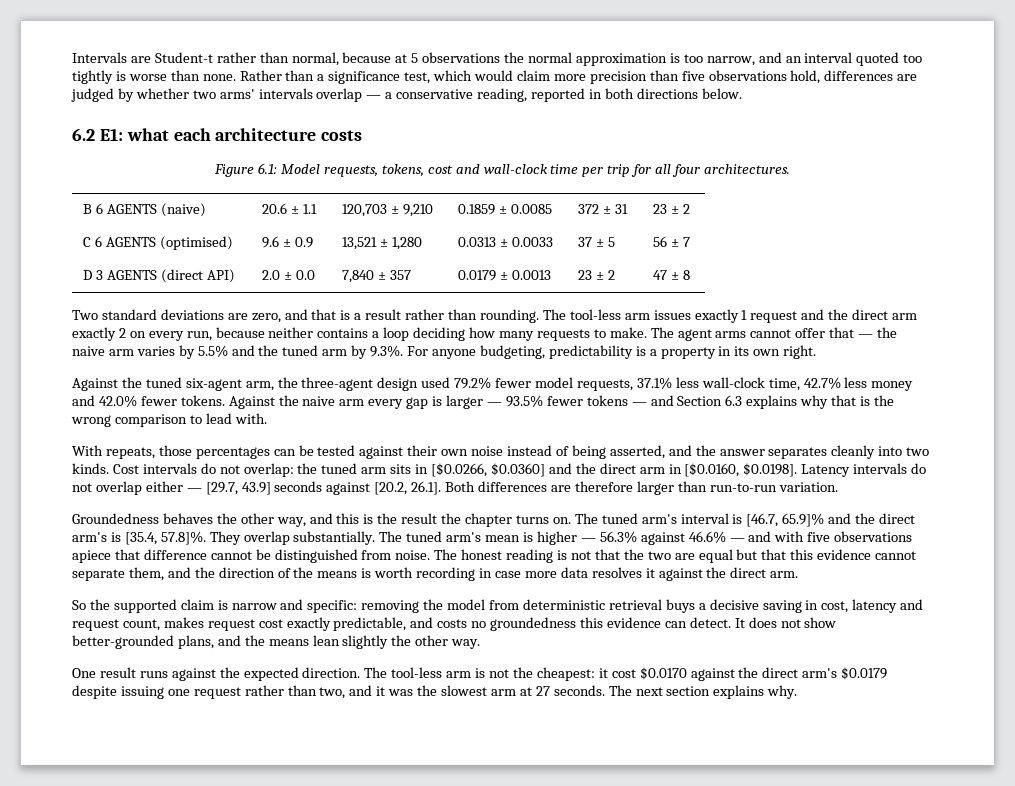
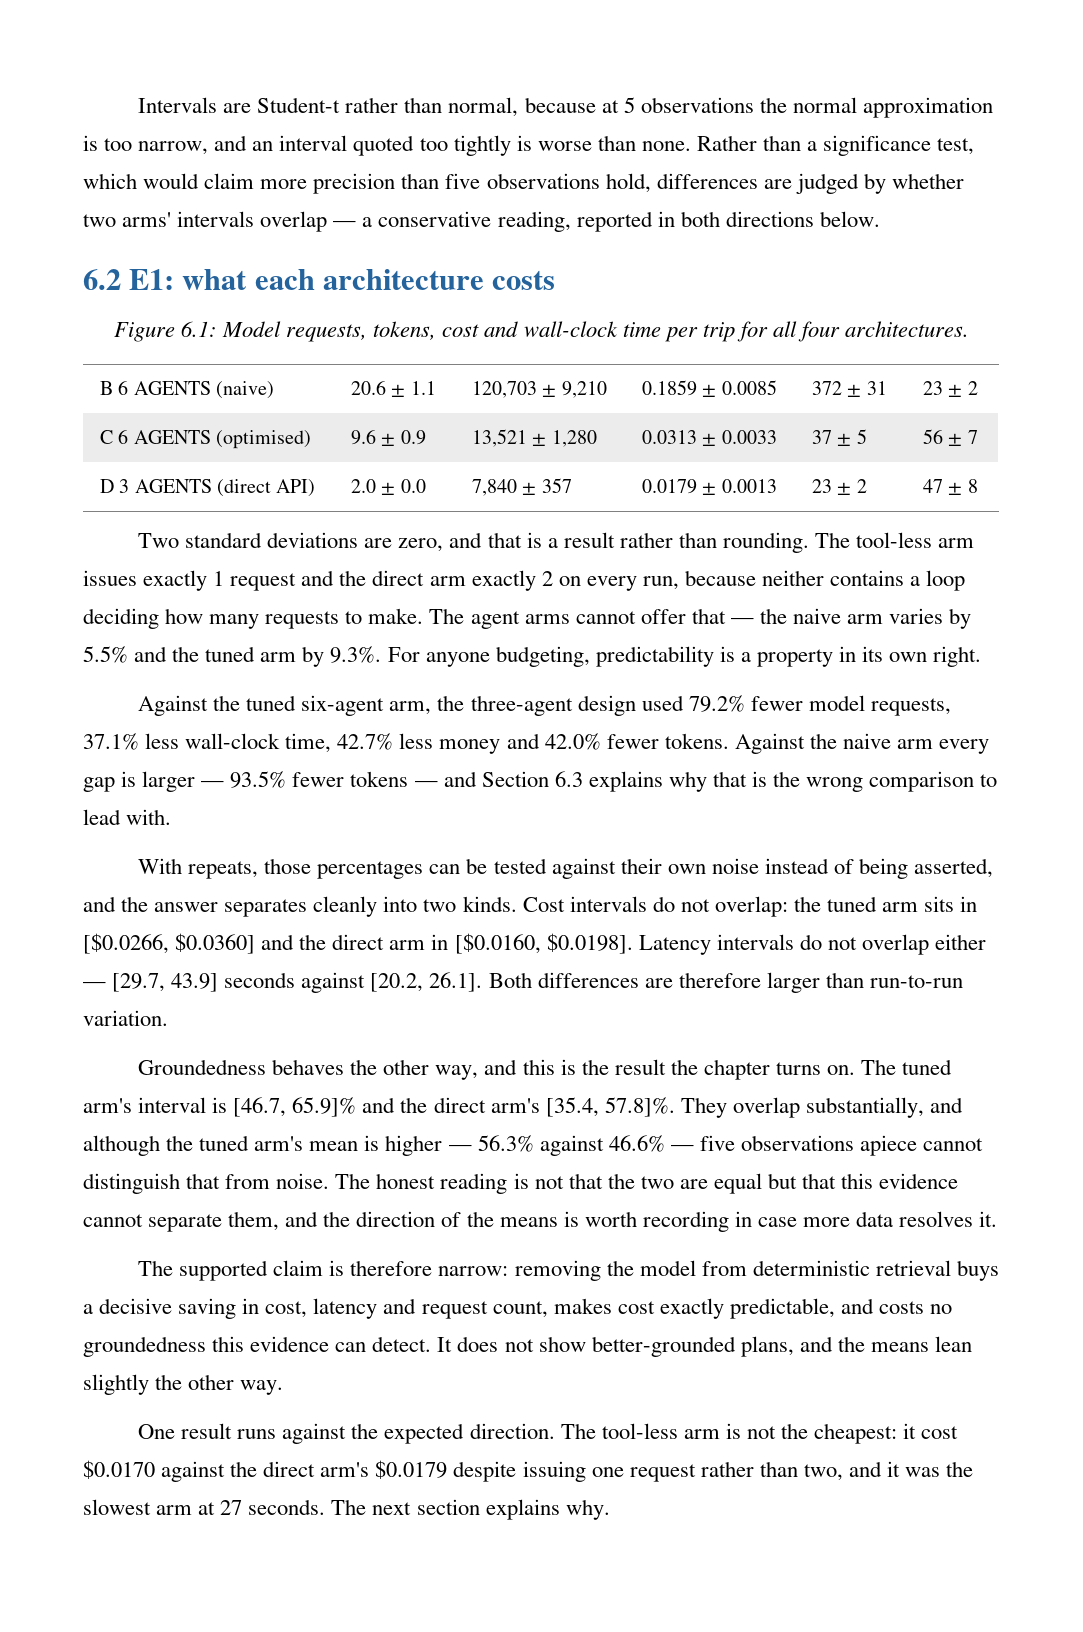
[110,532,121,542] is -> (540, 1105) none
[293,531,403,545] substantially. The -> [805,1097,964,1118] [83,1135,194,1156] substantially, and although the
[748,531,805,542] and with -> (694, 1148) none
[114,549,358,563] that difference cannot be distinguished -> [923,1138,984,1151] [83,1173,221,1194] cannot distinguish that
[645,567,799,581] [72,599,358,613] it against the direct arm. // So the supported claim is narrow and specific: -> [979,1211,998,1227] [138,1260,509,1281] it. // The supported claim is therefore narrow:
[207,619,255,631] request -> (612, 1306) none

